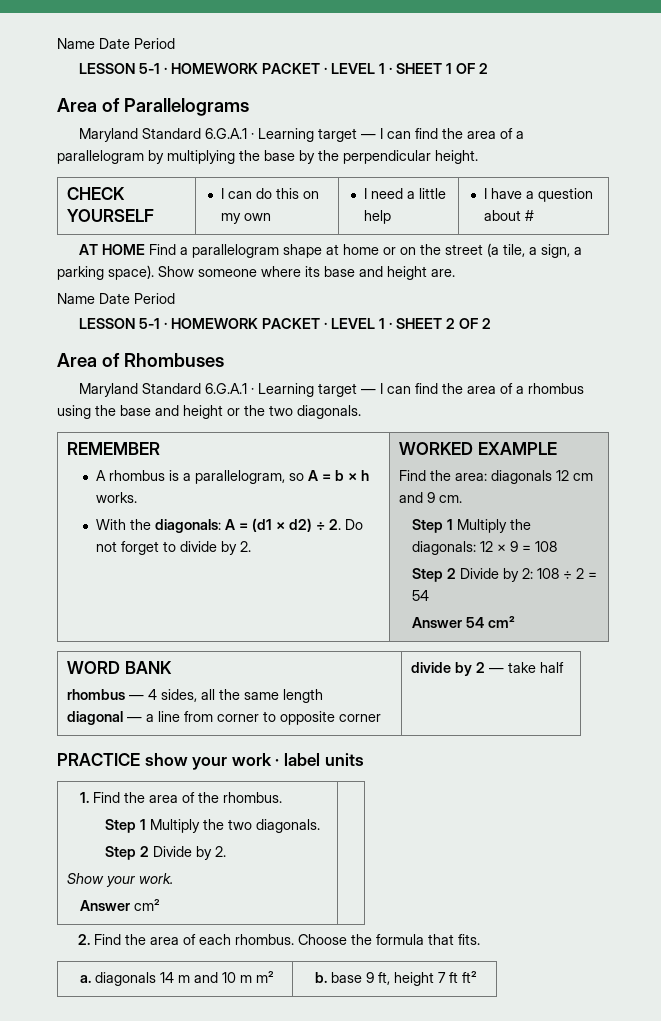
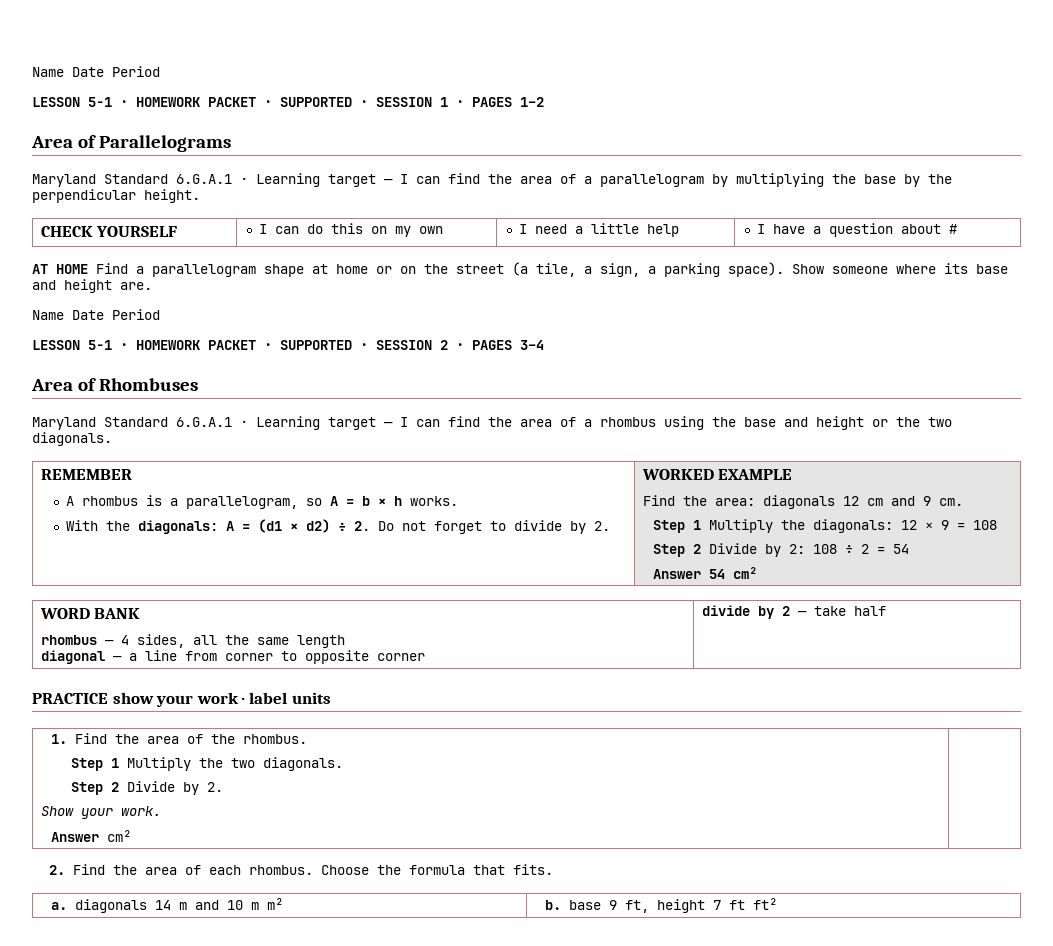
[57,38,175,49] [79,63,489,74] Name Date Period // LESSON 5-1 · HOMEWORK PACKET · LEVEL 1 · SHEET 1 OF 2 -> [32,66,160,77] [32,97,544,107] Name Date Period // LESSON 5-1 · HOMEWORK PACKET · SUPPORTED · SESSION 1 · PAGES 1–2
[331,318,492,329] LEVEL 1 · SHEET 2 OF 2 -> [280,340,544,350] SUPPORTED · SESSION 2 · PAGES 3–4

